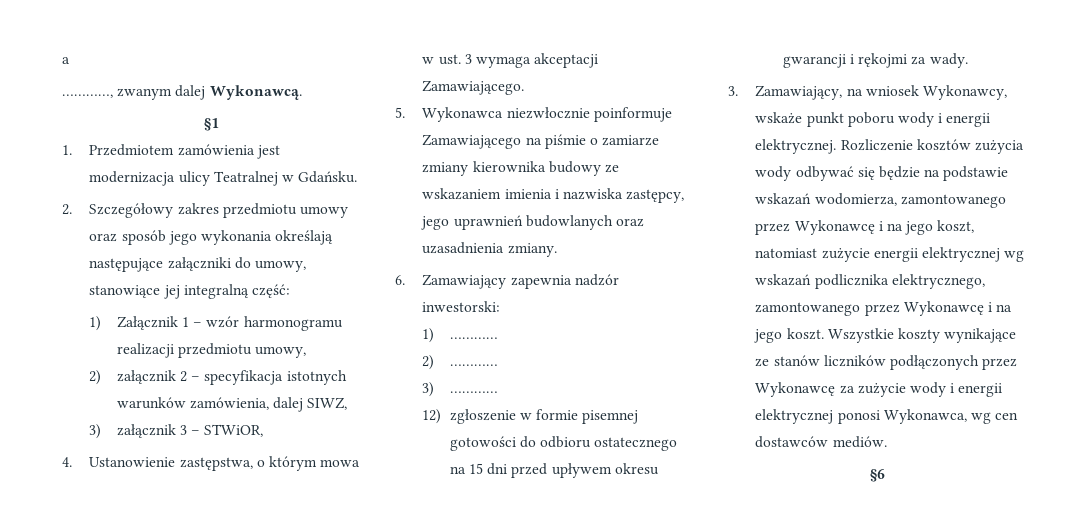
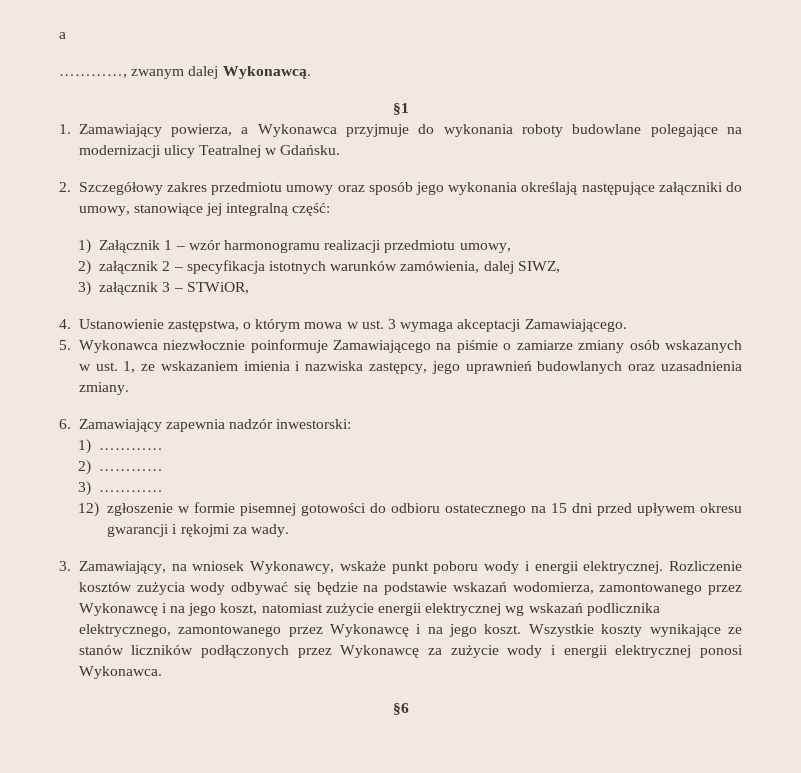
[89,144,280,159] [89,171,176,186] Przedmiotem zamówienia jest modernizacja -> [78,124,742,137] [78,145,161,158] Zamawiający powierza, a Wykonawca przyjmuje do wykonania roboty budowlane polegające na modernizacji
[472,161,601,176] kierownika budowy -> [629,340,742,353] [78,361,136,373] osób wskazanych w ust. 1,
[883,409,1019,424] [755,436,887,448] Wykonawca, wg cen dostawców mediów. -> [78,666,162,679] Wykonawca.

